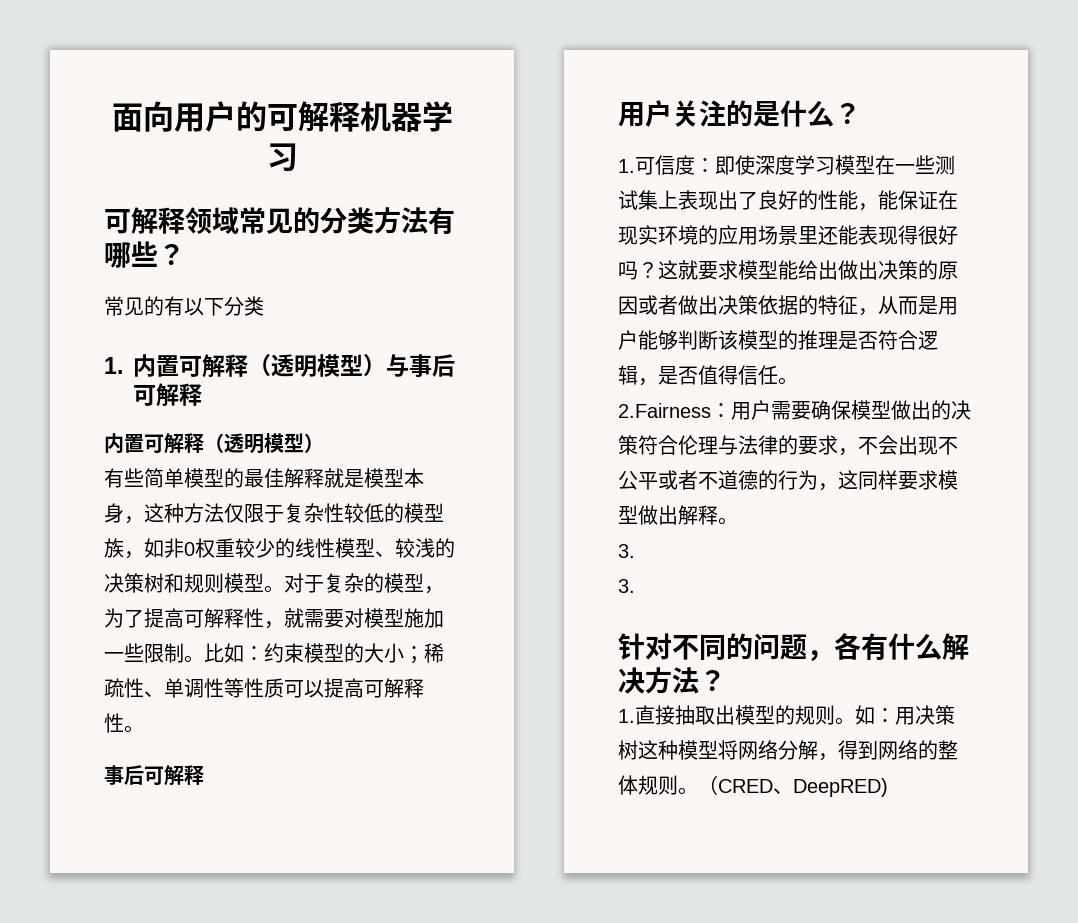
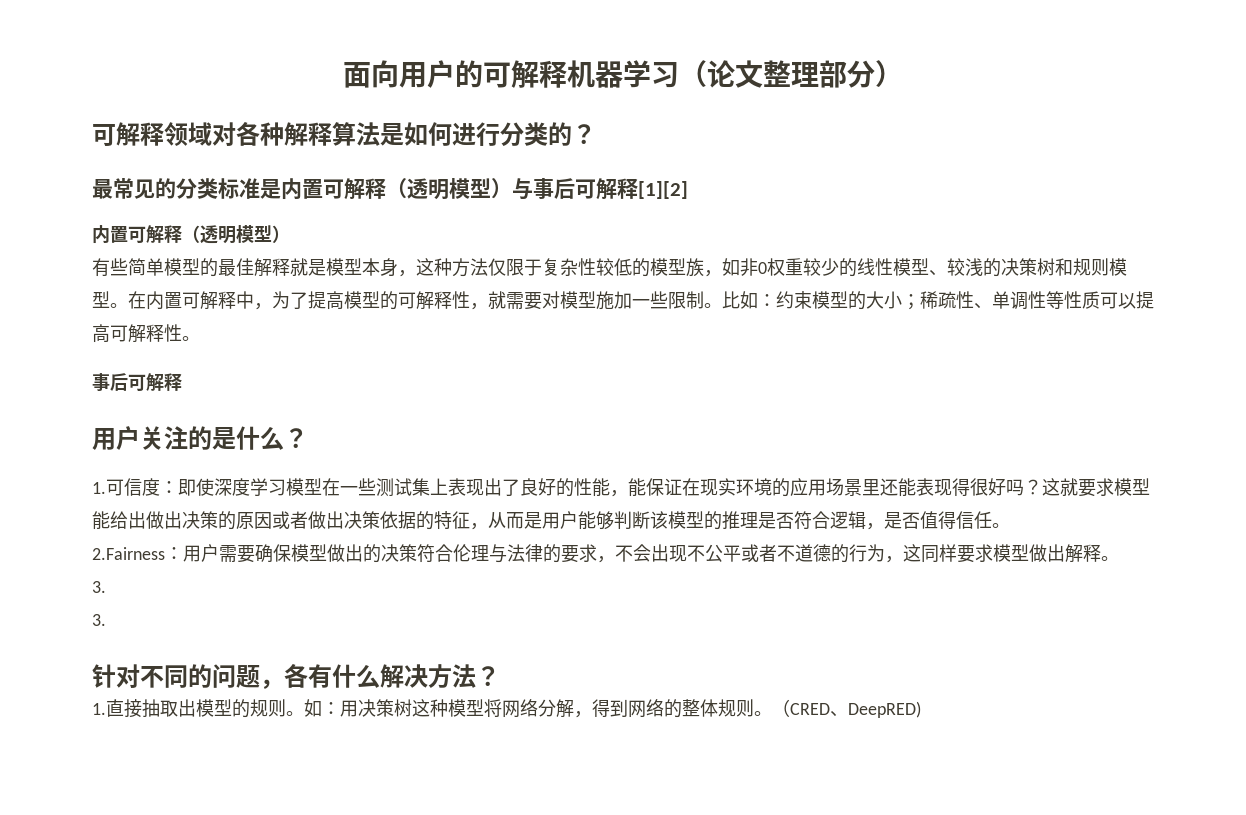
(298, 157) none -> [679,60,903,88] （论文整理部分）
[239,207,455,234] [104,241,185,268] [104,296,264,316] [104,357,123,374] 常见的分类方法有哪些？ // 常见的有以下分类 // 1. -> [212,121,596,147] [92,178,281,199] 对各种解释算法是如何进行分类的？ // 最常见的分类标准是
(202, 394) none -> [638,181,688,199] [1][2]
[284,573,424,593] 对于复杂的模型 -> [128,291,254,310] 在内置可解释中
(184, 618) none -> [344,291,398,310] 模型的

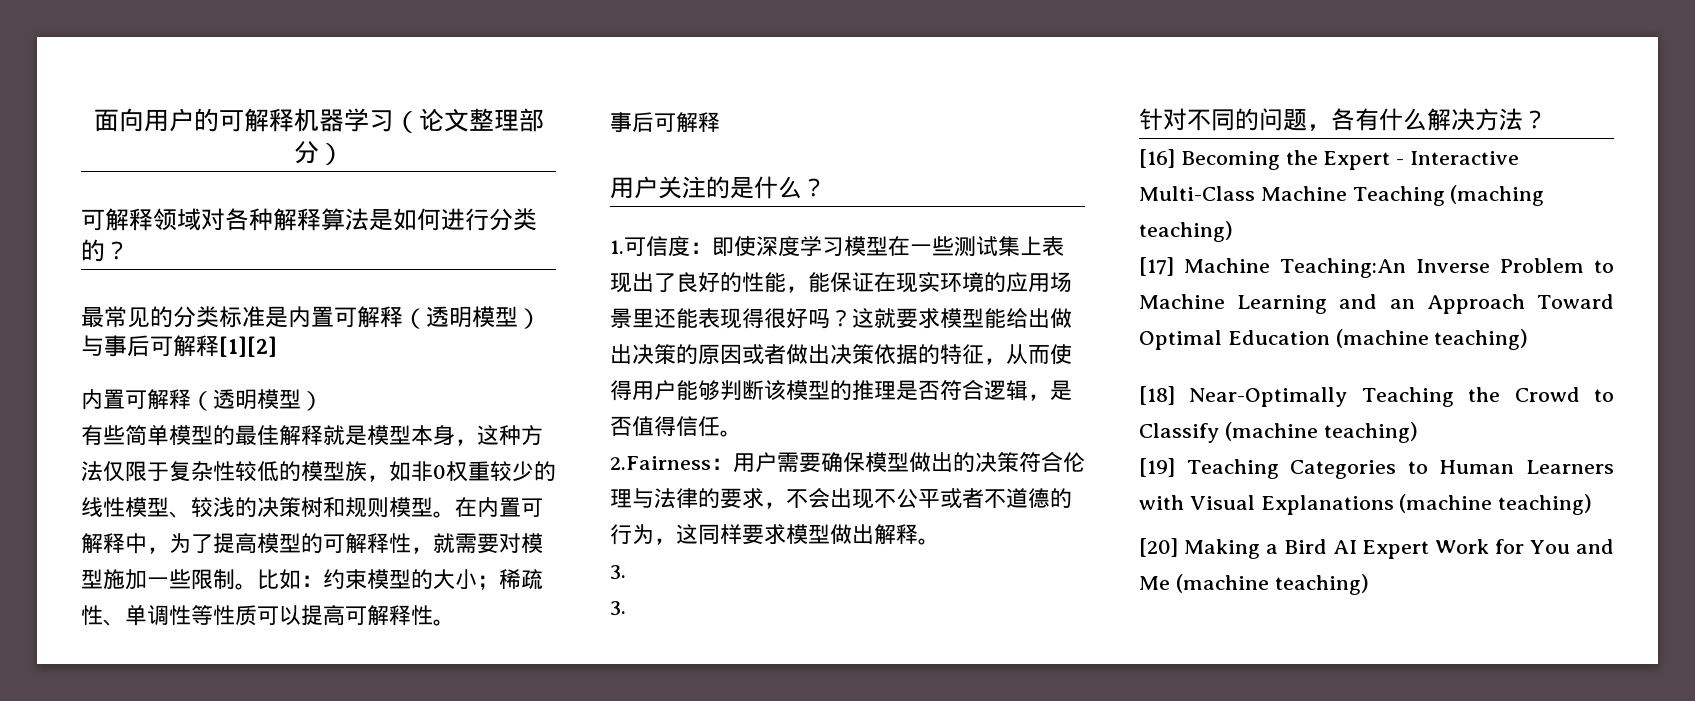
[524,512,542,529] 是 -> [1050,344,1072,364] [610,380,632,401] 使得
[92,699,921,718] 1.直接抽取出模型的规则。如：用决策树这种模型将网络分解，得到网络的整体规则。（CRED、DeepRED) -> [1139,149,1520,170] [1139,185,1545,206] [1139,221,1233,242] [1139,257,1614,278] [1139,294,1615,314] [1139,329,1529,350] [1139,386,1614,407] [1139,422,1418,443] [1139,458,1614,479] [1139,494,1593,515] [1139,538,1614,559] [1139,574,1369,595] [16] Becoming the Expert - Interactive Multi-Class Machine Teaching (maching teaching) // [17] Machine Teaching:An Inverse Problem to Machine Learning and an Approach Toward Optimal Education (machine teaching) // [18] Near-Optimally Teaching the Crowd to Classify (machine teaching) // [19] Teaching Categories to Human Learners with Visual Explanations (machine teaching) // [20] Making a Bird AI Expert Work for You and Me (machine teaching)

